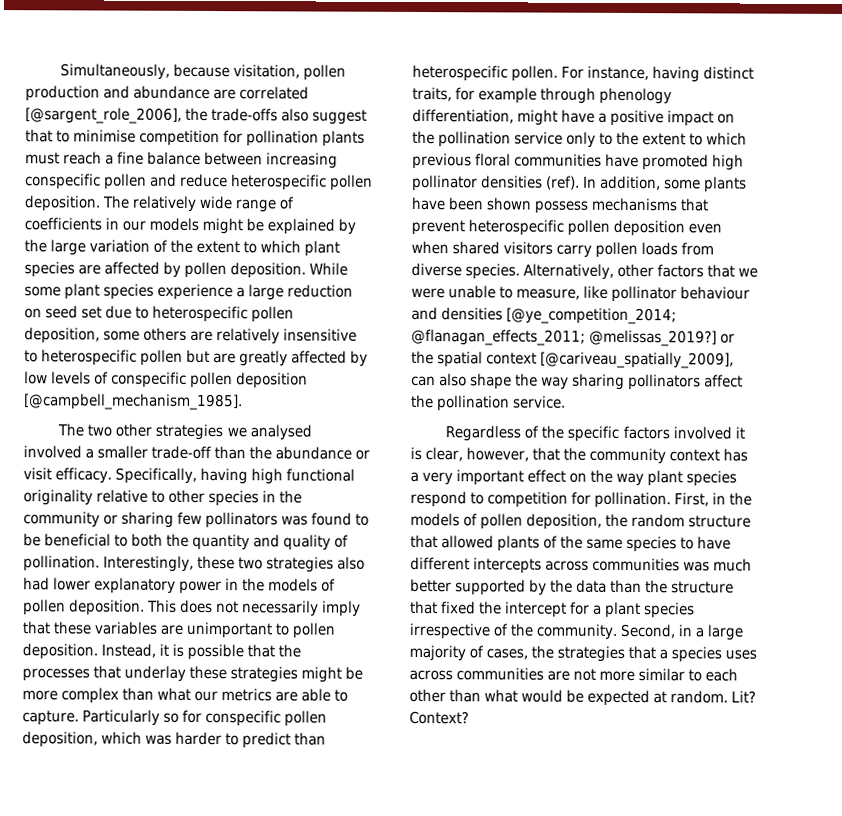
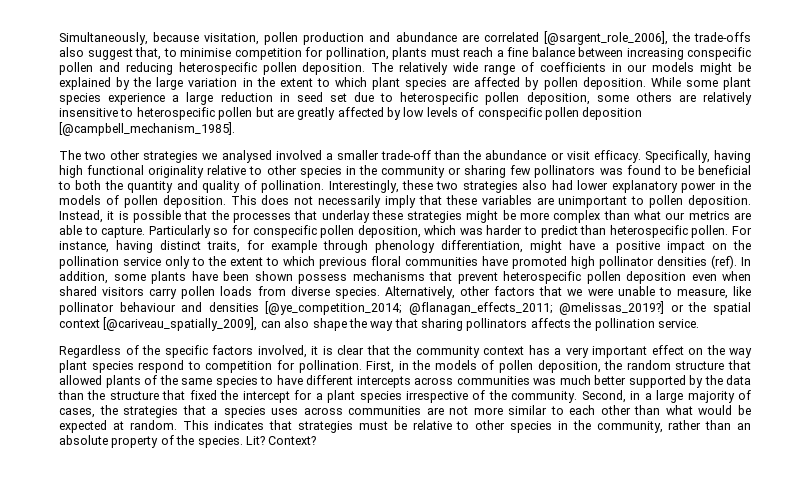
[25,129,53,143] that -> [135,47,161,60] that,
[246,130,320,147] pollination -> [325,47,389,60] pollination,
[180,173,229,188] reduce -> [125,62,173,75] reducing
[153,239,169,253] of -> [242,78,253,87] in
[24,308,42,319] on -> [279,93,290,102] in
(570, 383) none -> [394,318,418,328] that
[704,374,744,388] affect -> [530,318,571,328] affects
[672,426,745,440] [410,446,530,462] involved it is clear, however, -> [257,345,364,358] involved, it is clear
(729, 697) none -> [182,420,751,433] [59,435,243,448] This indicates that strategies must be relative to other species in the community, rather than an absolute property of the species.

